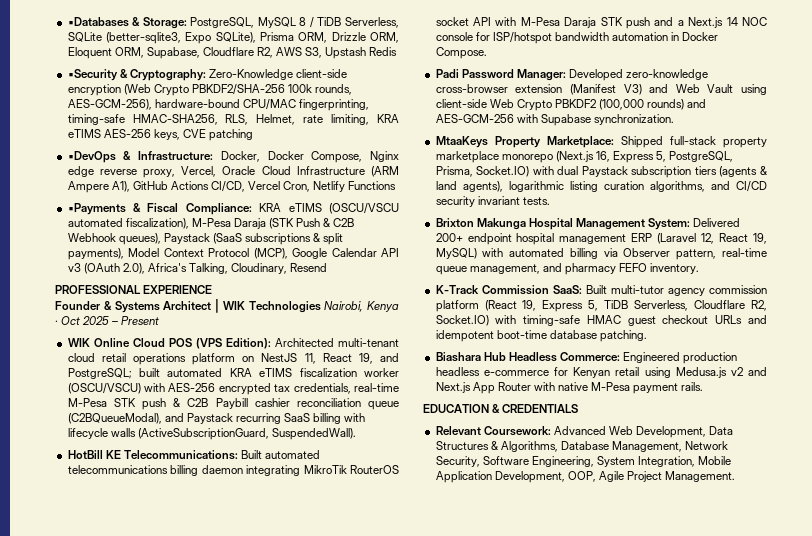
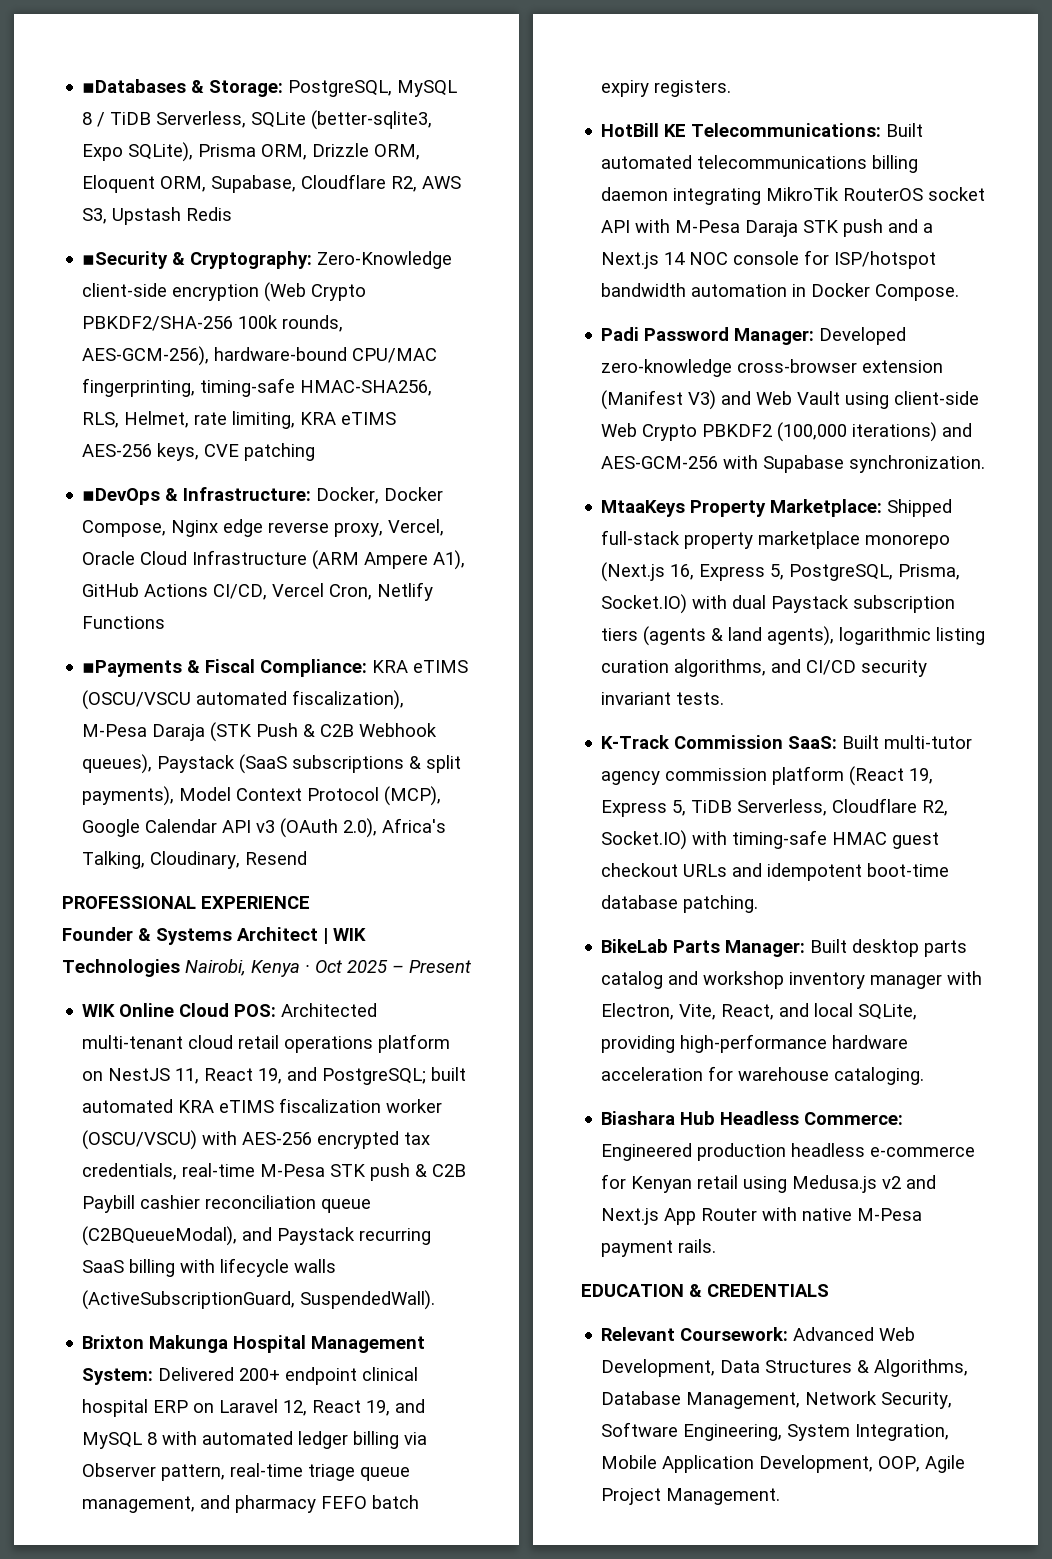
[168,338,271,349] POS (VPS Edition): -> [234,1004,277,1017] POS:
(356, 434) none -> [82,1335,426,1353] [82,1367,419,1385] [82,1399,426,1417] [82,1431,428,1449] [82,1463,411,1481] [82,1495,420,1513] [601,80,732,97] // Brixton Makunga Hospital Management System: Delivered 200+ endpoint clinical hospital ERP on Laravel 12, React 19, and MySQL 8 with automated ledger billing via Observer pattern, real-time triage queue management, and pharmacy FEFO batch expiry registers.
[647,99,685,110] rounds) -> [852,422,938,442] iterations)
[435,218,741,230] [435,233,767,245] [435,248,767,260] [435,263,700,275] // Brixton Makunga Hospital Management System: Delivered 200+ endpoint hospital management ERP (Laravel 12, React 19, MySQL) with automated billing via Observer pattern, real-time queue management, and pharmacy FEFO inventory. -> (725, 698) none
(647, 336) none -> [601,939,968,957] [601,971,983,989] [601,1003,918,1020] [601,1034,909,1053] [601,1066,925,1085] // BikeLab Parts Manager: Built desktop parts catalog and workshop inventory manager with Electron, Vite, React, and local SQLite, providing high-performance hardware acceleration for warehouse cataloging.

